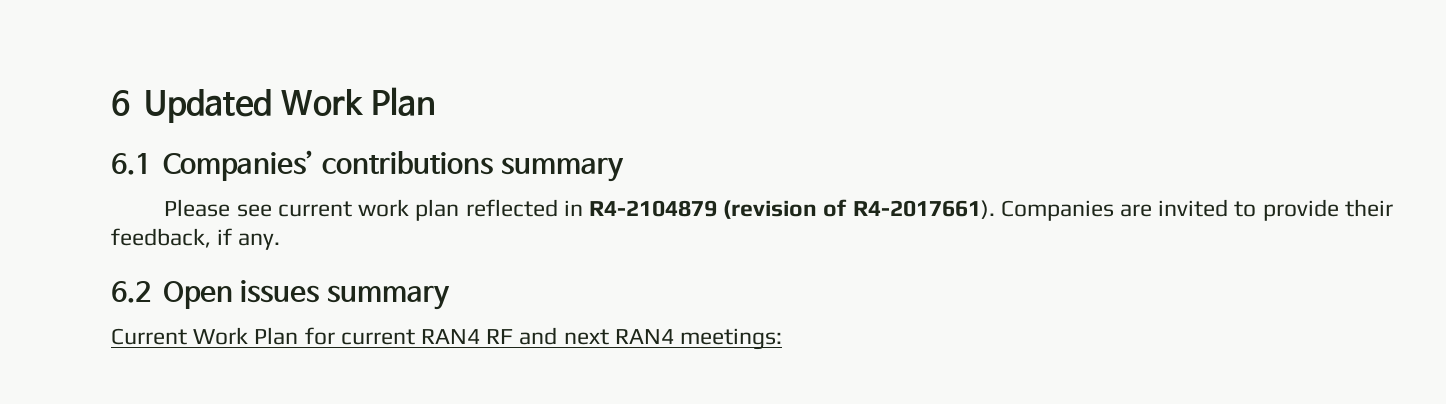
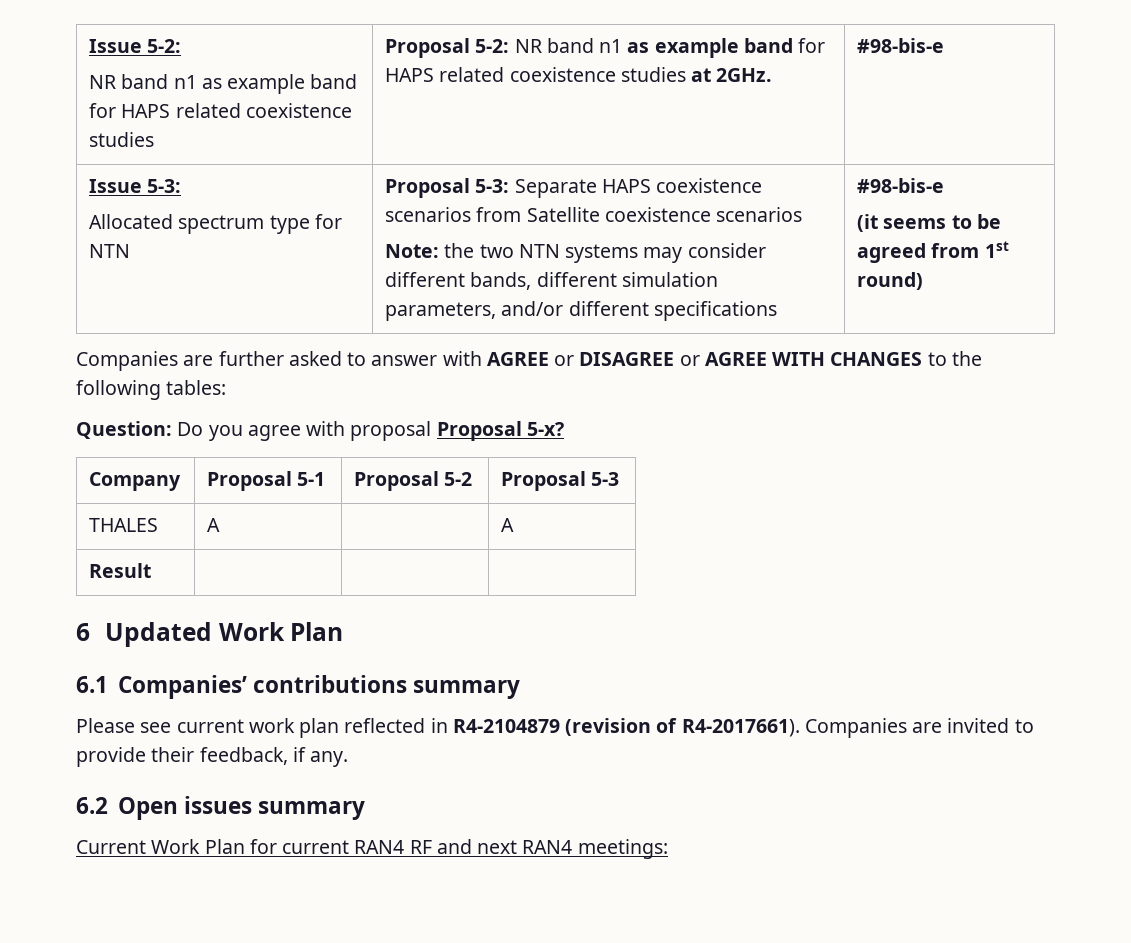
(111, 103) none -> [89,39,182,53] [89,74,358,94] [89,103,352,118] [89,132,155,147] [385,38,826,58] [385,67,773,82] [857,38,945,53] [89,179,182,193] [89,214,342,234] [89,244,131,258] [385,178,763,198] [385,207,803,222] [385,243,766,263] [385,272,718,290] [385,301,777,321] [857,178,945,193] [857,214,1001,232] [857,241,1009,263] [857,272,924,290] [76,351,982,371] [76,380,227,400] [76,421,564,441] [89,472,182,491] [207,471,326,491] [354,471,473,491] [501,471,620,491] [89,518,159,532] [207,518,221,532] [501,518,515,532] [89,563,152,578] Issue 5-2: // NR band n1 as example band for HAPS related coexistence studies | Proposal 5-2: NR band n1 as example band for HAPS related coexistence studies at 2GHz. | #98-bis-e // Issue 5-3: // Allocated spectrum type for NTN | Proposal 5-3: Separate HAPS coexistence scenarios from Satellite coexistence scenarios // Note: the two NTN systems may consider different bands, different simulation parameters, and/or different specifications | #98-bis-e // (it seems to be agreed from 1st round) // Companies are further asked to answer with AGREE or DISAGREE or AGREE WITH CHANGES to the following tables: // Question: Do you agree with proposal Proposal 5-x? // Company | Proposal 5-1 | Proposal 5-2 | Proposal 5-3 // THALES | A | | A // Result | | | //

